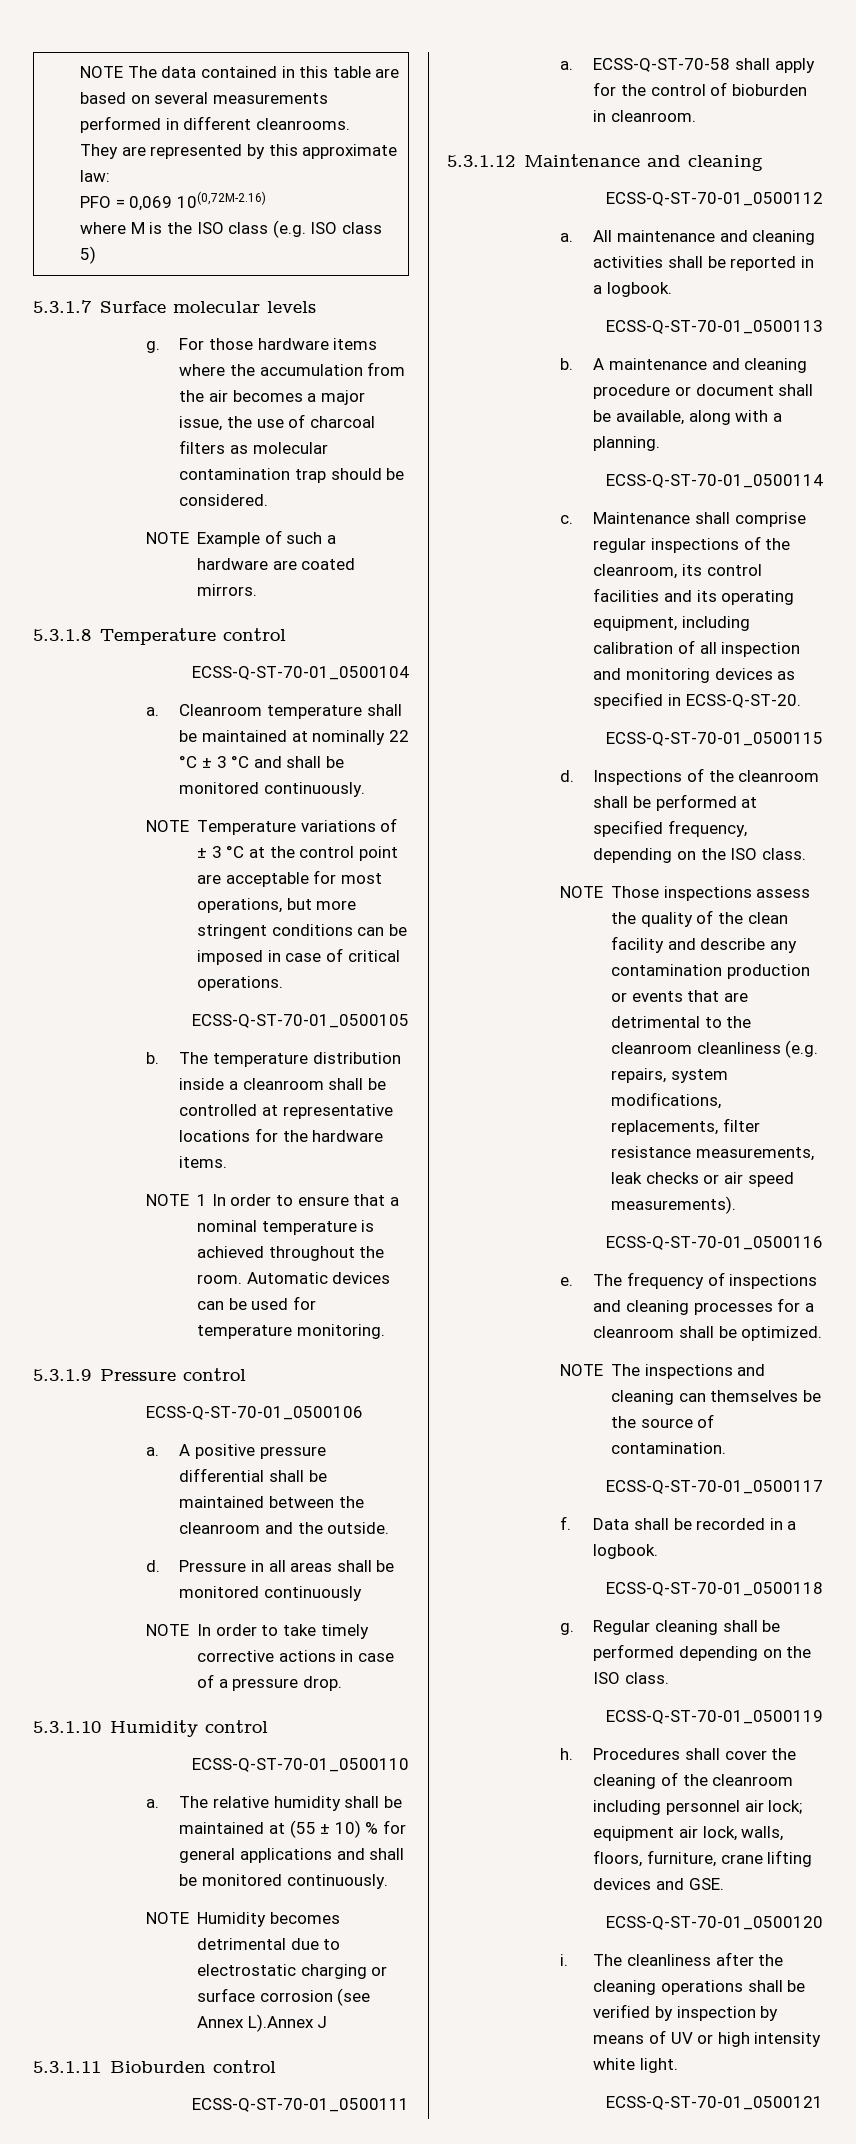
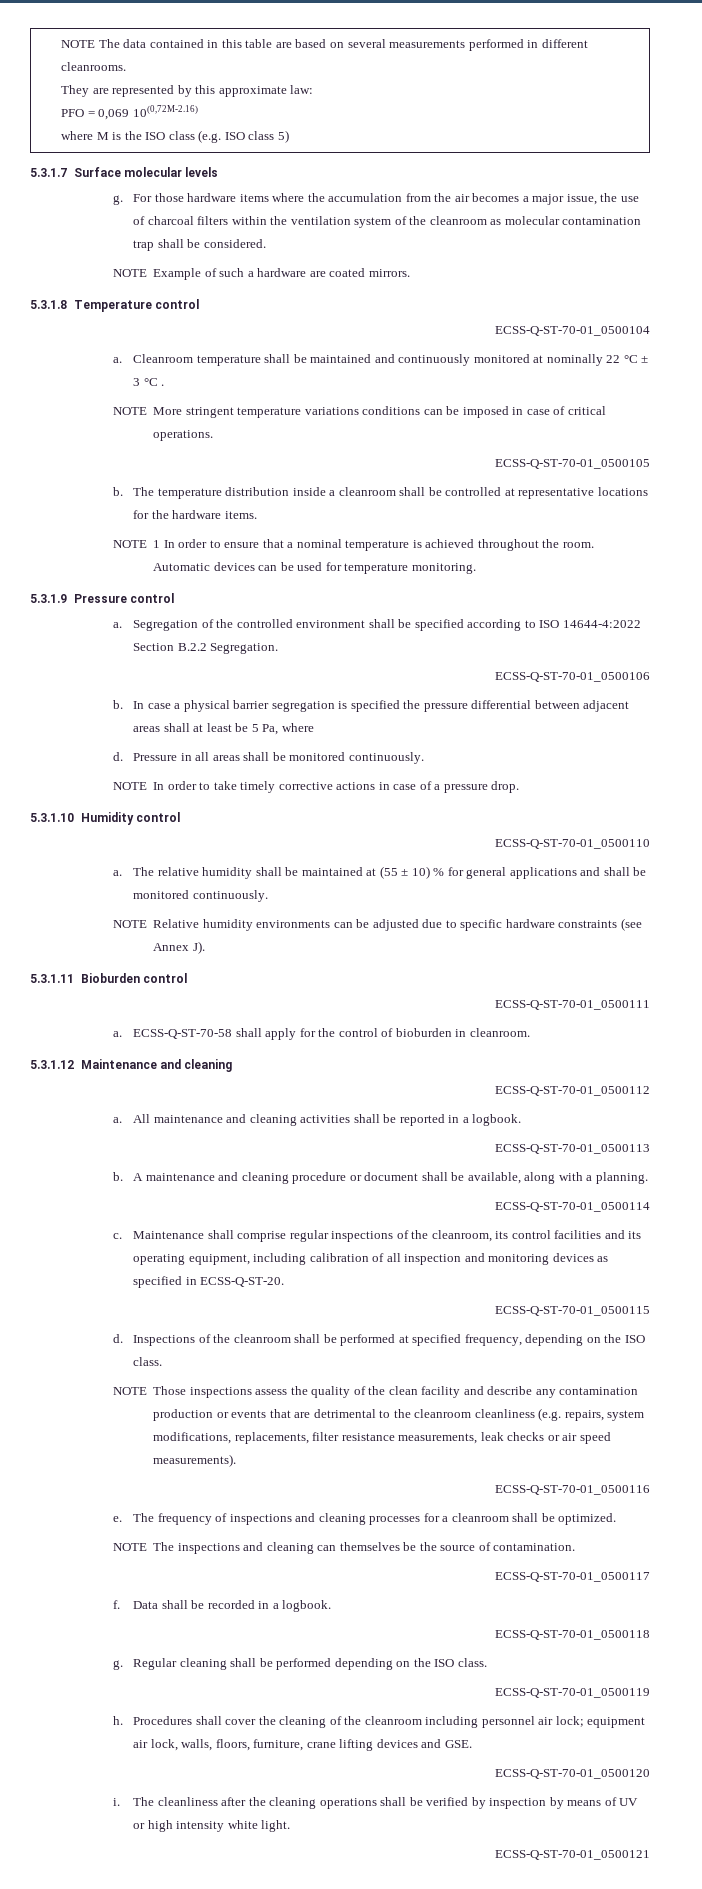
(226, 447) none -> [231,216,487,228] within the ventilation system of the cleanroom
[330,468,382,480] should -> [157,239,184,248] shall
(288, 736) none -> [374,354,530,366] and continuously monitored
[253,756,345,768] [179,782,366,797] [145,818,398,835] [197,845,398,861] [197,870,383,887] [197,898,357,913] [197,924,268,939] and shall be monitored continuously. // NOTE Temperature variations of ± 3 °C at the control point are acceptable for most operations, but more stringent -> [161,384,165,386] [112,407,359,418] . // NOTE More stringent temperature variations
[145,1406,363,1420] [145,1444,326,1459] [179,1468,327,1482] [179,1496,364,1508] [179,1522,390,1534] ECSS-Q-ST-70-01_0500106 // a. A positive pressure differential shall be maintained between the cleanroom and the outside. -> [112,619,641,631] [133,643,279,654] [495,672,650,682] [112,700,630,712] [133,723,314,735] a. Segregation of the controlled environment shall be specified according to ISO 14644-4:2022 Section B.2.2 Segregation. // ECSS-Q-ST-70-01_0500106 // b. In case a physical barrier segregation is specified the pressure differential between adjacent areas shall at least be 5 Pa, where
[264,1586,363,1601] continuously -> [348,752,424,764] continuously.
[197,1912,340,1927] [197,1938,341,1950] [197,1964,388,1979] [197,1988,371,2006] [197,2014,328,2032] Humidity becomes detrimental due to electrostatic charging or surface corrosion (see Annex L).Annex J -> [153,918,642,931] [153,941,205,954] Relative humidity environments can be adjusted due to specific hardware constraints (see Annex J).

